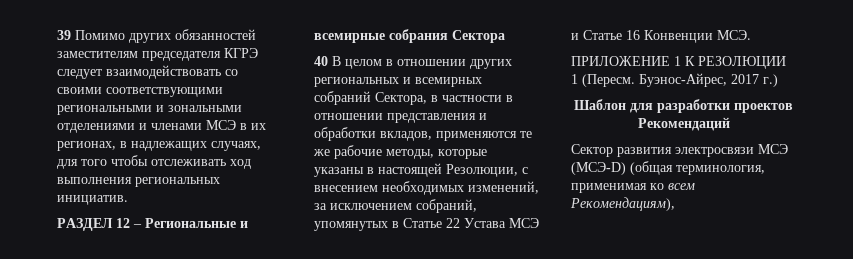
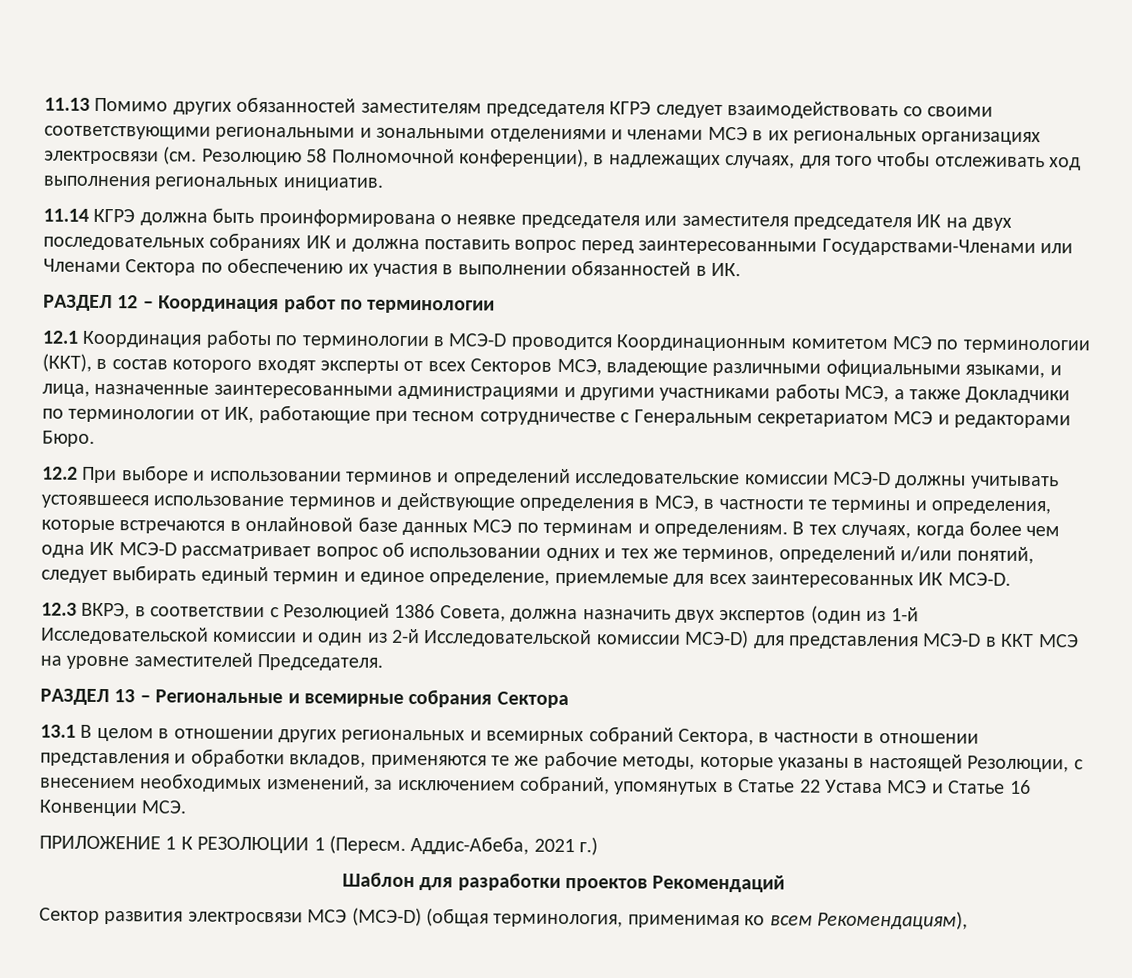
[57,30,71,40] 39 -> [44,97,90,111] 11.13
[57,141,116,151] регионах, -> [792,130,1042,146] [44,146,589,168] региональных организациях электросвязи (см. Резолюцию 58 Полномочной конференции),
[57,218,130,231] РАЗДЕЛ 12 -> [43,207,1013,231] [43,232,1073,257] [43,257,741,278] [43,294,496,314] [42,329,1090,354] [42,353,1062,379] [42,383,1071,404] [42,405,1072,429] [42,430,95,447] [42,465,1059,490] [41,492,1052,515] [41,516,1061,539] [41,541,1034,565] [41,565,1011,589] [41,602,919,624] [40,626,1079,650] [40,652,384,671] [40,688,136,706] 11.14 КГРЭ должна быть проинформирована о неявке председателя или заместителя председателя ИК на двух последовательных собраниях ИК и должна поставить вопрос перед заинтересованными Государствами-Членами или Членами Сектора по обеспечению их участия в выполнении обязанностей в ИК. // РАЗДЕЛ 12 – Координация работ по терминологии // 12.1 Координация работы по терминологии в МСЭ-D проводится Координационным комитетом МСЭ по терминологии (ККТ), в состав которого входят эксперты от всех Секторов МСЭ, владеющие различными официальными языками, и лица, назначенные заинтересованными администрациями и другими участниками работы МСЭ, а также Докладчики по терминологии от ИК, работающие при тесном сотрудничестве с Генеральным секретариатом МСЭ и редакторами Бюро. // 12.2 При выборе и использовании терминов и определений исследовательские комиссии МСЭ-D должны учитывать устоявшееся использование терминов и действующие определения в МСЭ, в частности те термины и определения, которые встречаются в онлайновой базе данных МСЭ по терминам и определениям. В тех случаях, когда более чем одна ИК МСЭ-D рассматривает вопрос об использовании одних и тех же терминов, определений и/или понятий, следует выбирать единый термин и единое определение, приемлемые для всех заинтересованных ИК МСЭ-D. // 12.3 ВКРЭ, в соответствии с Резолюцией 1386 Совета, должна назначить двух экспертов (один из 1-й Исследовательской комиссии и один из 2-й Исследовательской комиссии МСЭ-D) для представления МСЭ-D в ККТ МСЭ на уровне заместителей Председателя. // РАЗДЕЛ 13
[314,56,328,66] 40 -> [40,724,76,738] 13.1
[639,73,759,87] Буэнос-Айрес, 2017 -> [410,836,575,855] Аддис-Абеба, 2021

